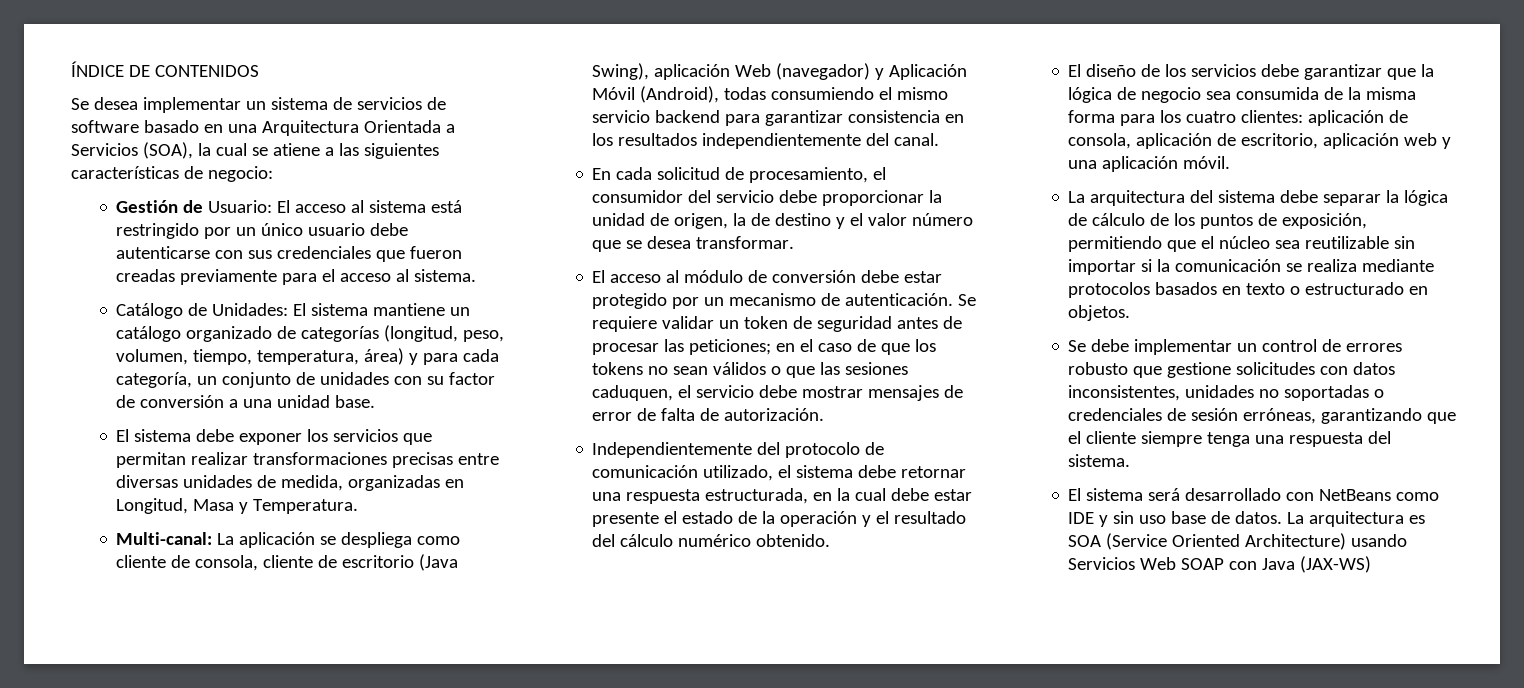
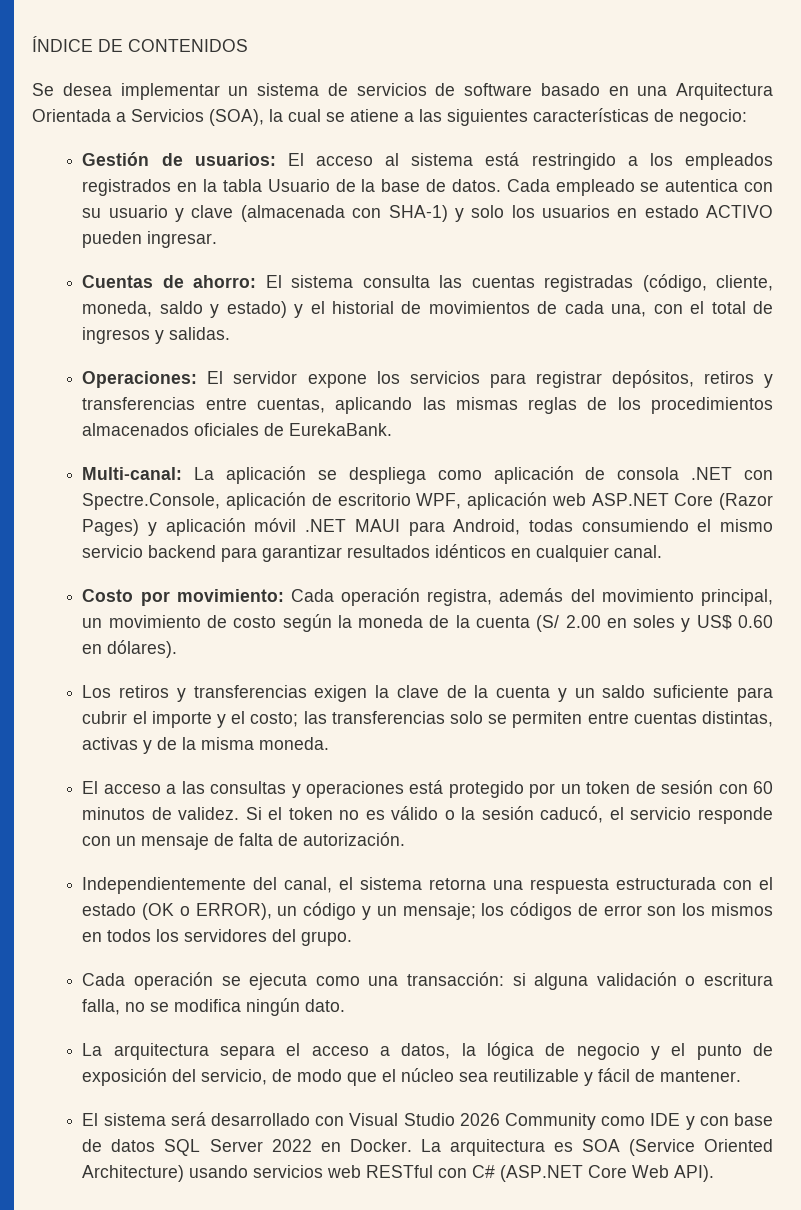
[208,200,273,213] Usuario: -> [194,153,276,166] usuarios:
[204,223,409,239] [116,246,463,262] [116,269,477,285] [116,303,471,319] [116,325,505,342] [116,348,500,365] [116,372,496,388] [116,395,376,408] [116,429,433,445] [116,452,500,468] [116,475,465,491] [116,498,359,514] por un único usuario debe autenticarse con sus credenciales que fueron creadas previamente para el acceso al sistema. // Catálogo de Unidades: El sistema mantiene un catálogo organizado de categorías (longitud, peso, volumen, tiempo, temperatura, área) y para cada categoría, un conjunto de unidades con su factor de conversión a una unidad base. // El sistema debe exponer los servicios que permitan realizar transformaciones precisas entre diversas unidades de medida, organizadas en Longitud, Masa y Temperatura. -> [627,153,773,170] [82,179,774,196] [82,205,774,222] [82,231,218,248] [82,274,773,292] [82,301,774,318] [82,327,231,344] [82,370,773,388] [82,397,774,414] [82,423,393,436] a los empleados registrados en la tabla Usuario de la base de datos. Cada empleado se autentica con su usuario y clave (almacenada con SHA-1) y solo los usuarios en estado ACTIVO pueden ingresar. // Cuentas de ahorro: El sistema consulta las cuentas registradas (código, cliente, moneda, saldo y estado) y el historial de movimientos de cada una, con el total de ingresos y salidas. // Operaciones: El servidor expone los servicios para registrar depósitos, retiros y transferencias entre cuentas, aplicando las mismas reglas de los procedimientos almacenados oficiales de EurekaBank.
[116,554,459,571] [592,63,968,80] [592,86,720,103] cliente de consola, cliente de escritorio (Java Swing), aplicación Web (navegador) y Aplicación Móvil (Android), -> [493,466,774,484] [82,492,774,510] [82,518,521,536] aplicación de consola .NET con Spectre.Console, aplicación de escritorio WPF, aplicación web ASP.NET Core (Razor Pages) y aplicación móvil .NET MAUI para Android,
[848,110,965,123] [592,133,940,149] [592,167,887,183] [592,190,943,206] [592,213,974,229] [592,236,795,252] [592,270,943,283] [592,293,977,309] [592,316,963,332] [592,339,937,355] [592,362,909,378] [592,385,964,401] [592,412,633,421] consistencia en los resultados independientemente del canal. // En cada solicitud de procesamiento, el consumidor del servicio debe proporcionar la unidad de origen, la de destino y el valor número que se desea transformar. // El acceso al módulo de conversión debe estar protegido por un mecanismo de autenticación. Se requiere validar un token de seguridad antes de procesar las peticiones; en el caso de que los tokens no sean válidos o que las sesiones caduquen, el servicio debe mostrar mensajes de error -> [347,544,663,562] [82,588,773,606] [82,614,773,632] [82,640,178,658] [82,685,774,702] [82,711,773,728] [82,737,330,754] [82,780,774,798] [82,806,773,824] [82,833,210,850] resultados idénticos en cualquier canal. // Costo por movimiento: Cada operación registra, además del movimiento principal, un movimiento de costo según la moneda de la cuenta (S/ 2.00 en soles y US$ 0.60 en dólares). // Los retiros y transferencias exigen la clave de la cuenta y un saldo suficiente para cubrir el importe y el costo; las transferencias solo se permiten entre cuentas distintas, activas y de la misma moneda. // El acceso a las consultas y operaciones está protegido por un token de sesión con 60 minutos de validez. Si el token no es válido o la sesión caducó, el servicio responde con un mensaje
[785,442,885,458] [592,465,967,481] [592,488,973,504] [592,511,967,527] [592,534,831,547] [1068,64,1435,80] [1068,87,1417,103] [1068,110,1409,126] [1068,133,1452,149] [1068,156,1231,172] [1068,190,1449,206] [1068,213,1368,229] [1068,236,1163,252] protocolo de comunicación utilizado, el sistema debe retornar una respuesta estructurada, en la cual debe estar presente el estado de la operación y el resultado del cálculo numérico obtenido. // El diseño de los servicios debe garantizar que la lógica de negocio sea consumida de la misma forma para los cuatro clientes: aplicación de consola, aplicación de escritorio, aplicación web y una aplicación móvil. // La arquitectura del sistema debe separar la lógica de cálculo de los puntos de exposición, permitiendo -> [284,877,773,894] [82,902,773,920] [82,929,353,946] [82,972,773,990] [82,998,346,1016] [82,1042,774,1060] [82,1068,343,1086] canal, el sistema retorna una respuesta estructurada con el estado (OK o ERROR), un código y un mensaje; los códigos de error son los mismos en todos los servidores del grupo. // Cada operación se ejecuta como una transacción: si alguna validación o escritura falla, no se modifica ningún dato. // La arquitectura separa el acceso a datos, la lógica de negocio y el punto de exposición del servicio, de modo
[1394,236,1416,249] [1068,259,1435,275] [1068,282,1429,298] [1068,305,1131,321] [1068,339,1403,355] [1068,362,1396,378] [1068,385,1385,401] [1068,408,1457,424] [1068,431,1392,447] [1068,454,1131,467] sin importar si la comunicación se realiza mediante protocolos basados en texto o estructurado en objetos. // Se debe implementar un control de errores robusto que gestione solicitudes con datos inconsistentes, unidades no soportadas o credenciales de sesión erróneas, garantizando que el cliente siempre tenga una respuesta del sistema. -> [584,1068,742,1086] y fácil de mantener.
[1319,489,1440,501] [1068,511,1283,527] NetBeans como IDE y sin uso base de datos. -> [349,1113,773,1130] [82,1139,412,1156] Visual Studio 2026 Community como IDE y con base de datos SQL Server 2022 en Docker.
[1068,556,1372,573] Servicios Web SOAP con Java (JAX-WS) -> [253,1165,715,1182] servicios web RESTful con C# (ASP.NET Core Web API).

